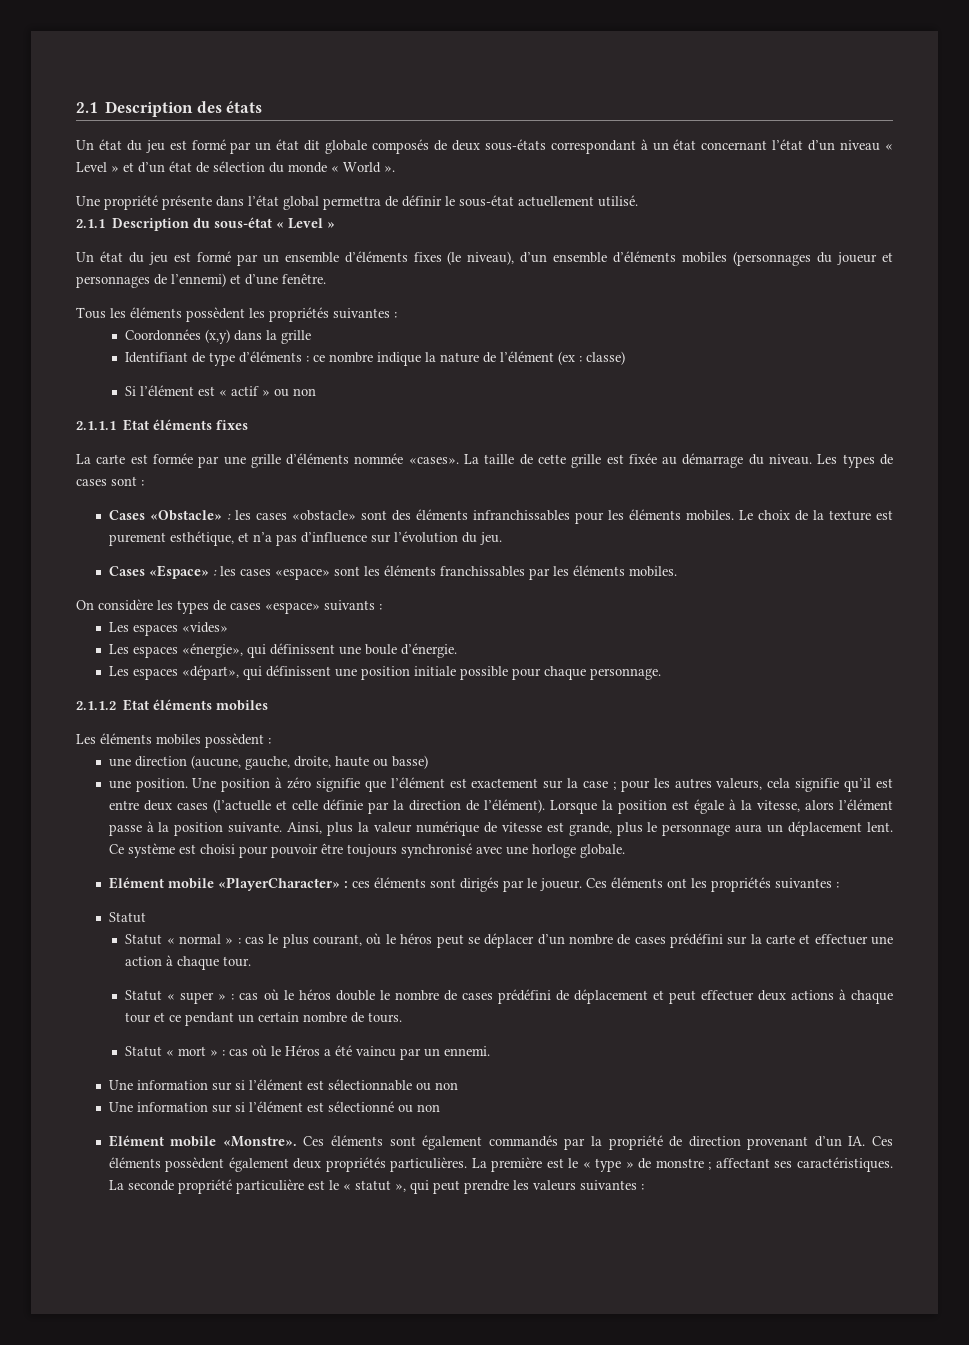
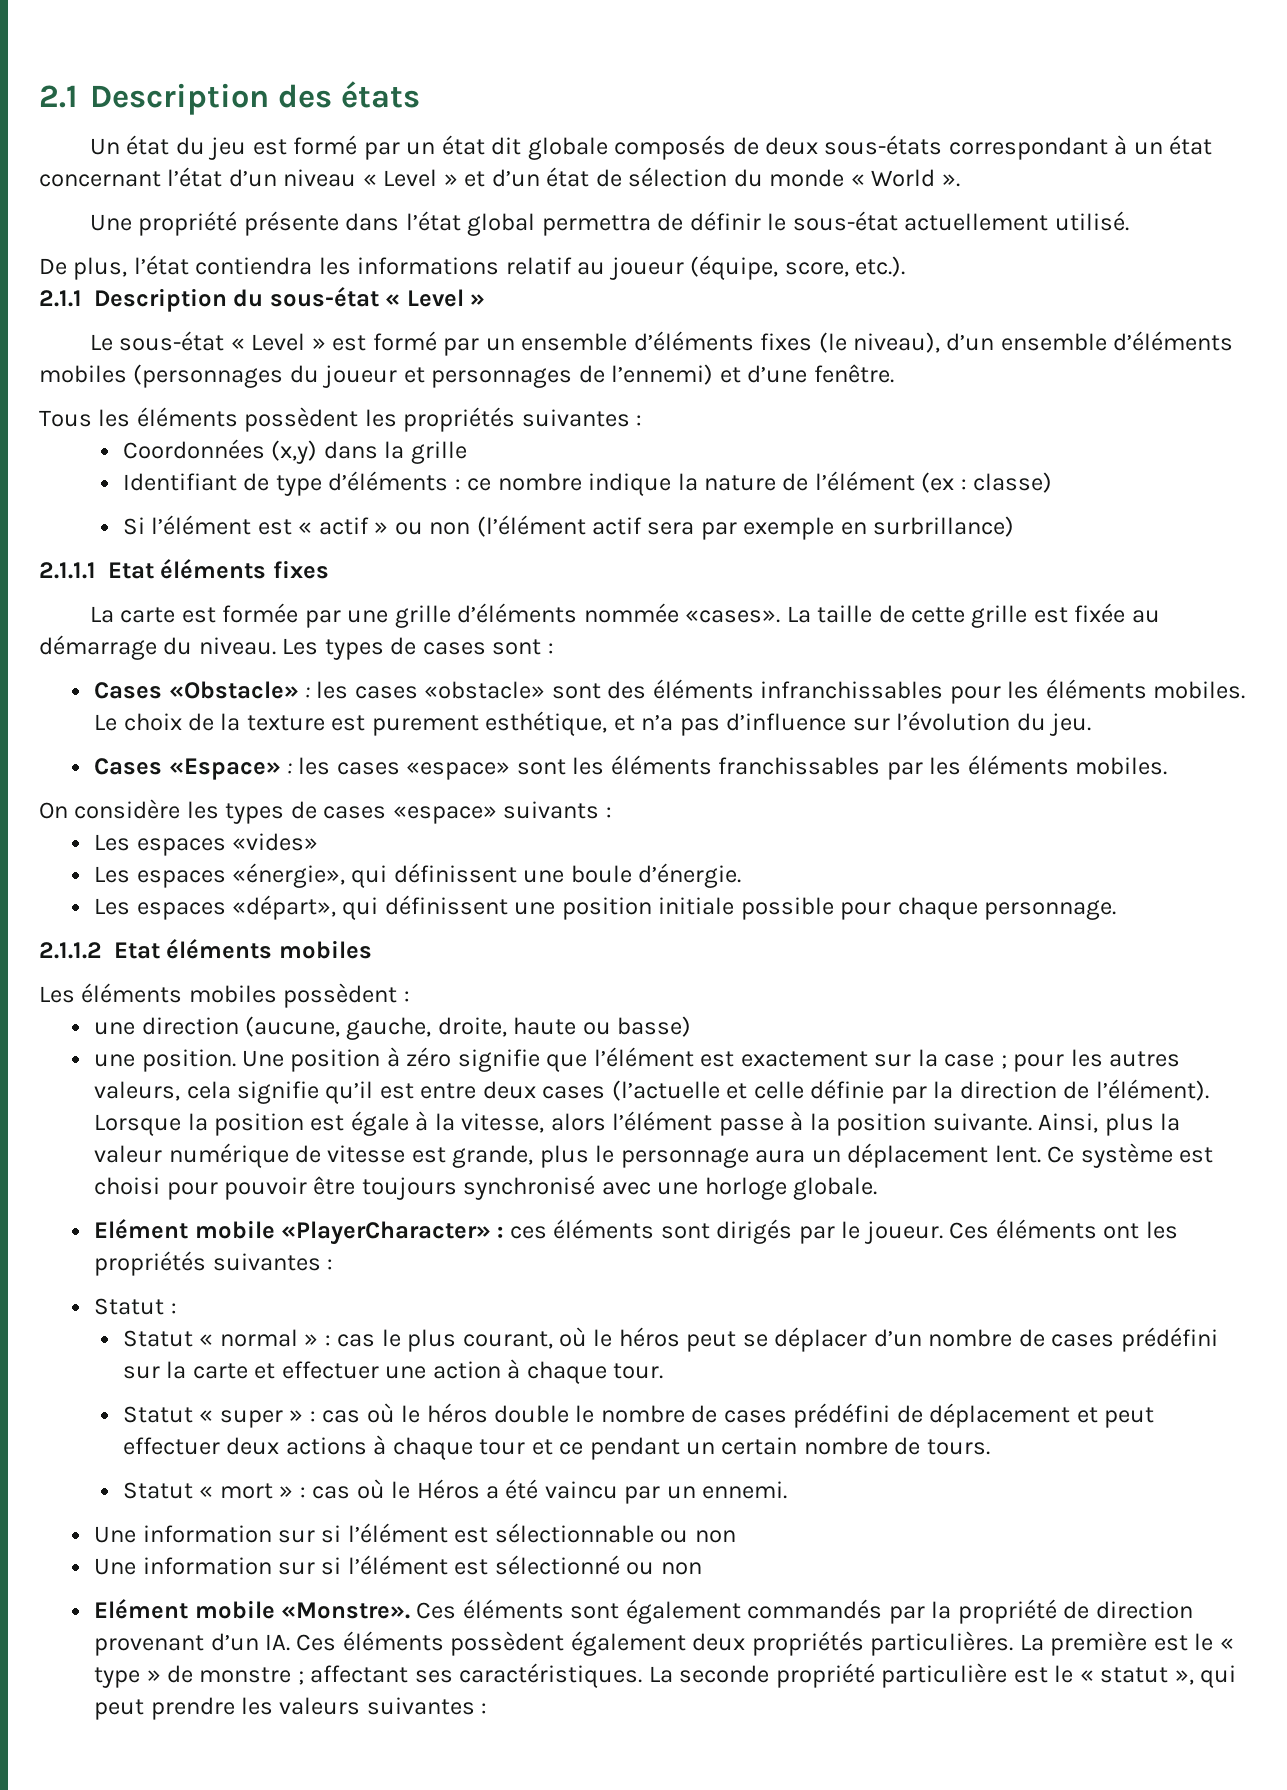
(638, 201) none -> [39,255,906,280] // De plus, l’état contiendra les informations relatif au joueur (équipe, score, etc.).
[76,251,168,265] Un état du jeu -> [89,331,326,351] Le sous-état « Level »
(317, 392) none -> [476,515,1015,540] (l’élément actif sera par exemple en surbrillance)
(146, 917) none -> [170,1303,177,1314] :

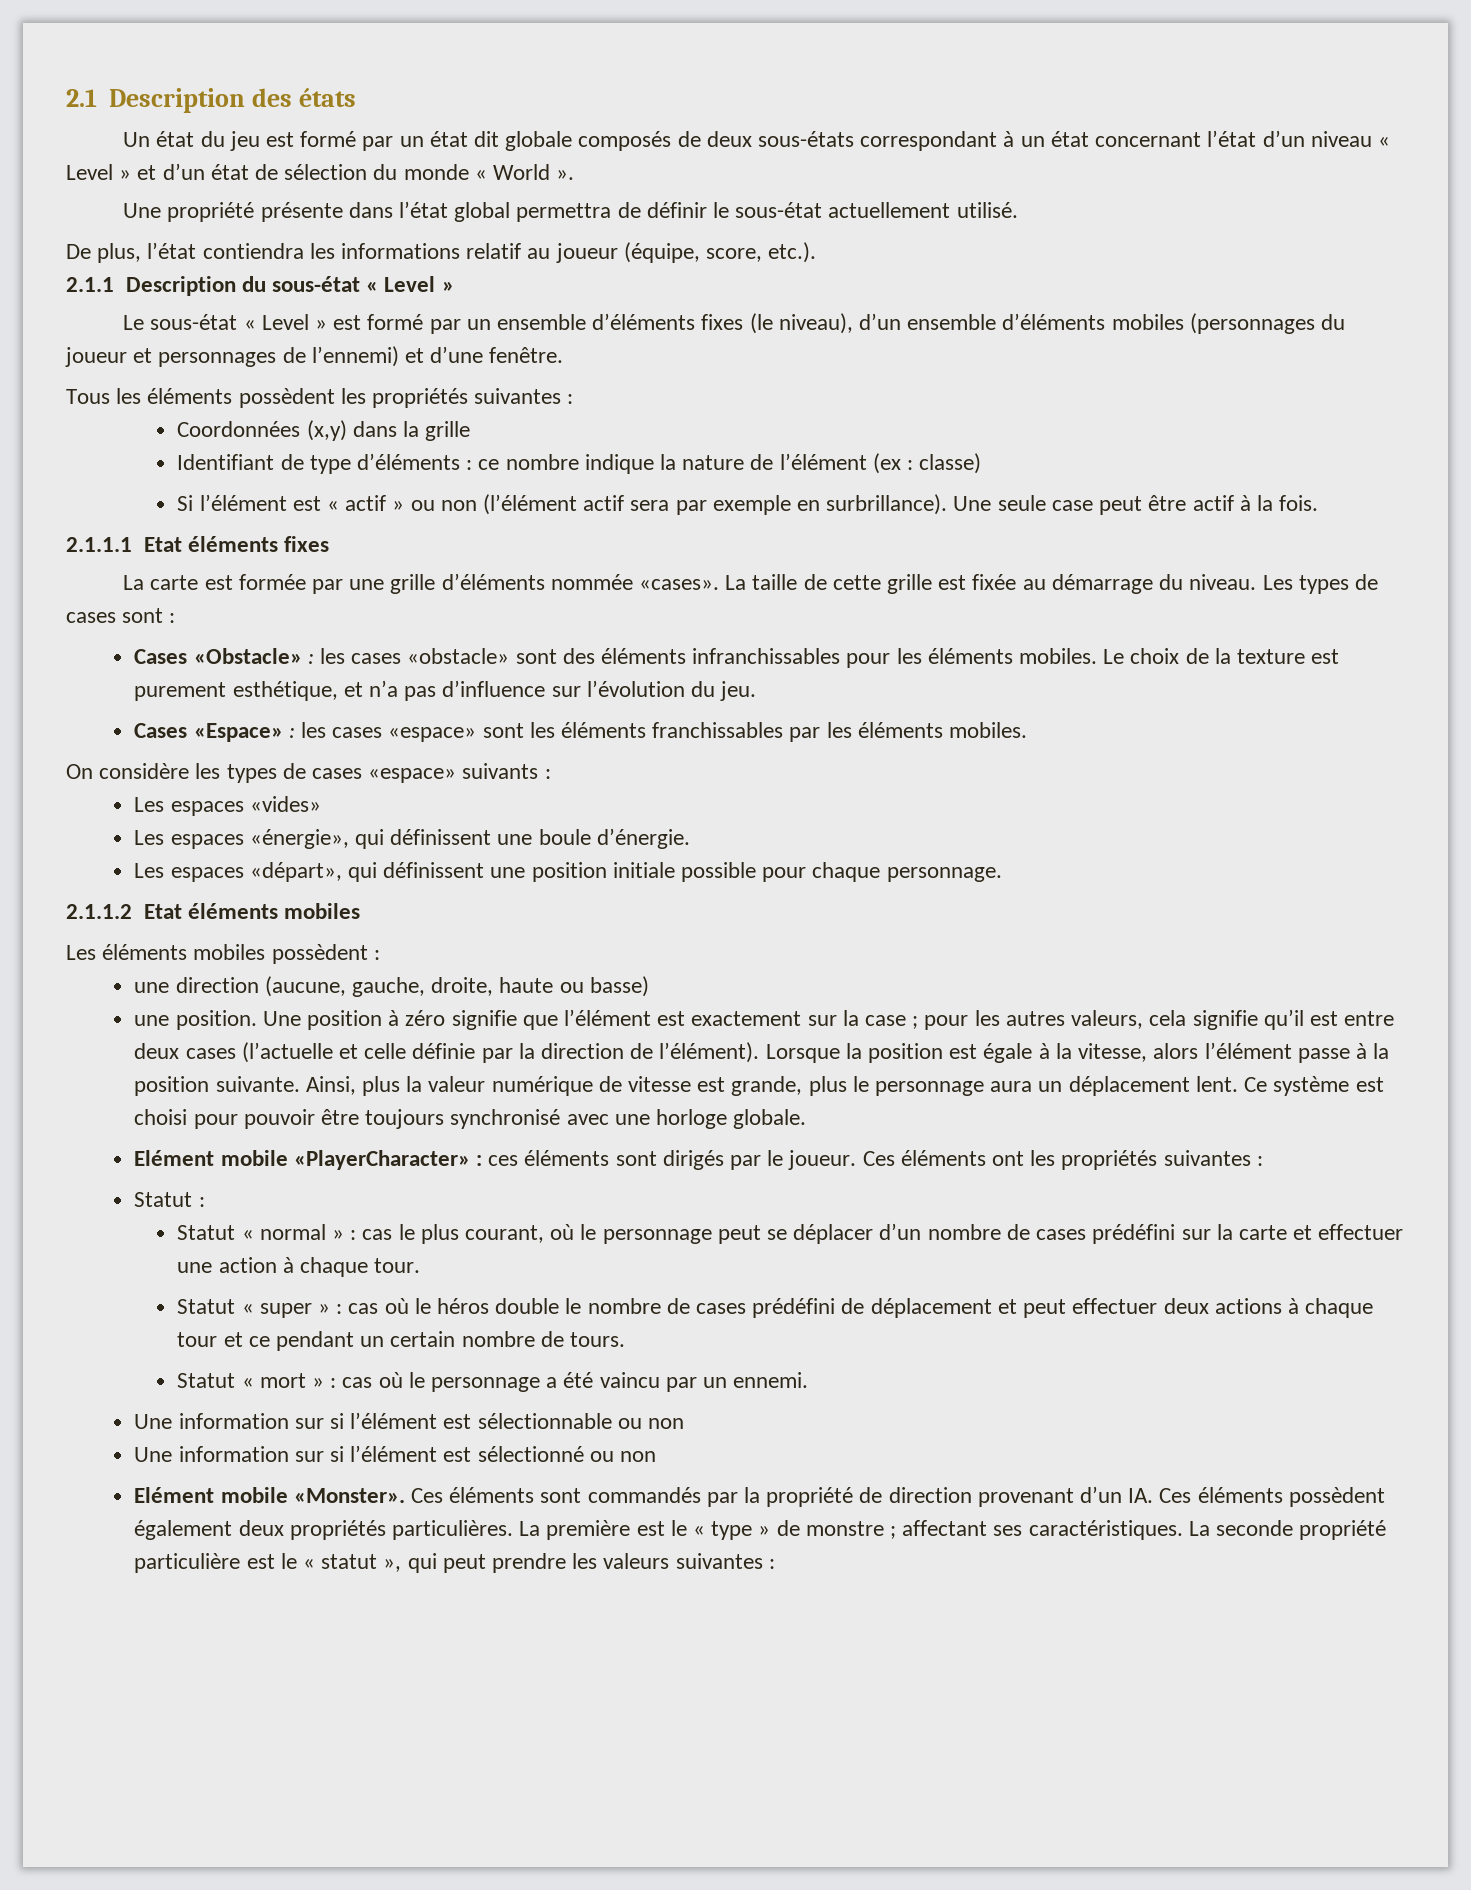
[873,516,1015,537] surbrillance) -> [826,494,1319,515] surbrillance). Une seule case peut être actif à la fois.
[618,1327,680,1347] héros -> [602,1229,712,1244] personnage
[416,1479,480,1499] Héros -> [430,1377,540,1392] personnage
[280,1602,410,1619] «Monstre». -> [293,1488,405,1503] «Monster».
[625,1599,741,1624] également -> (582, 1495) none

